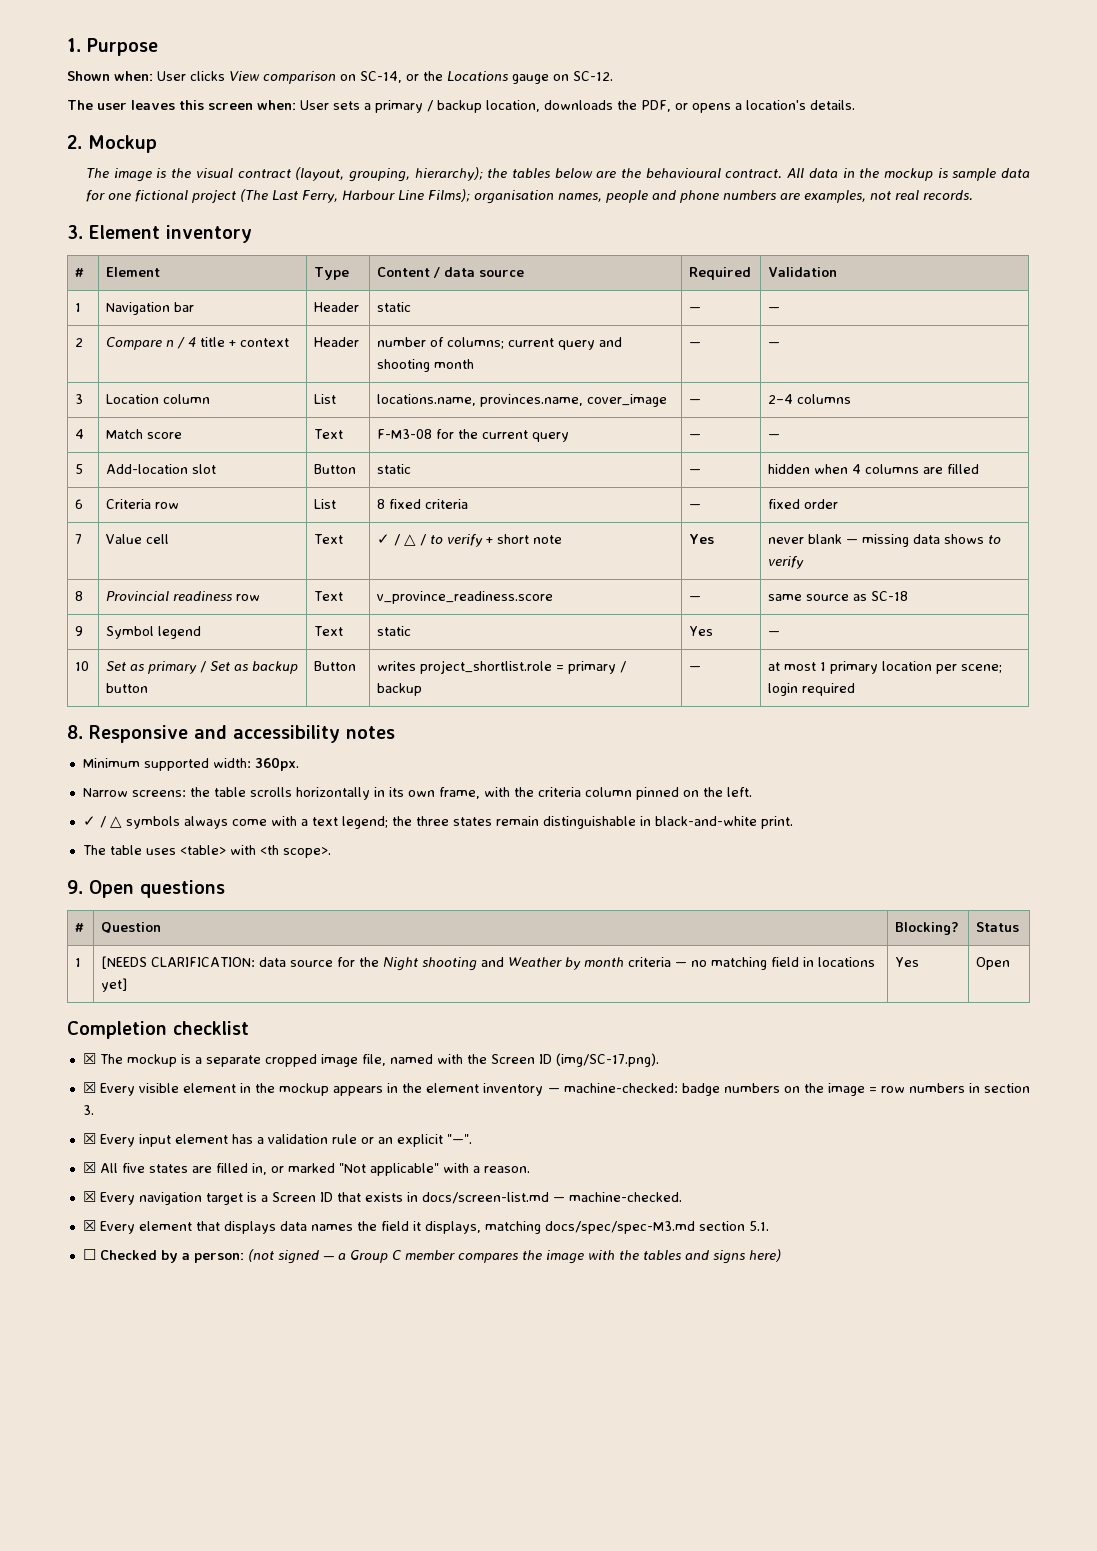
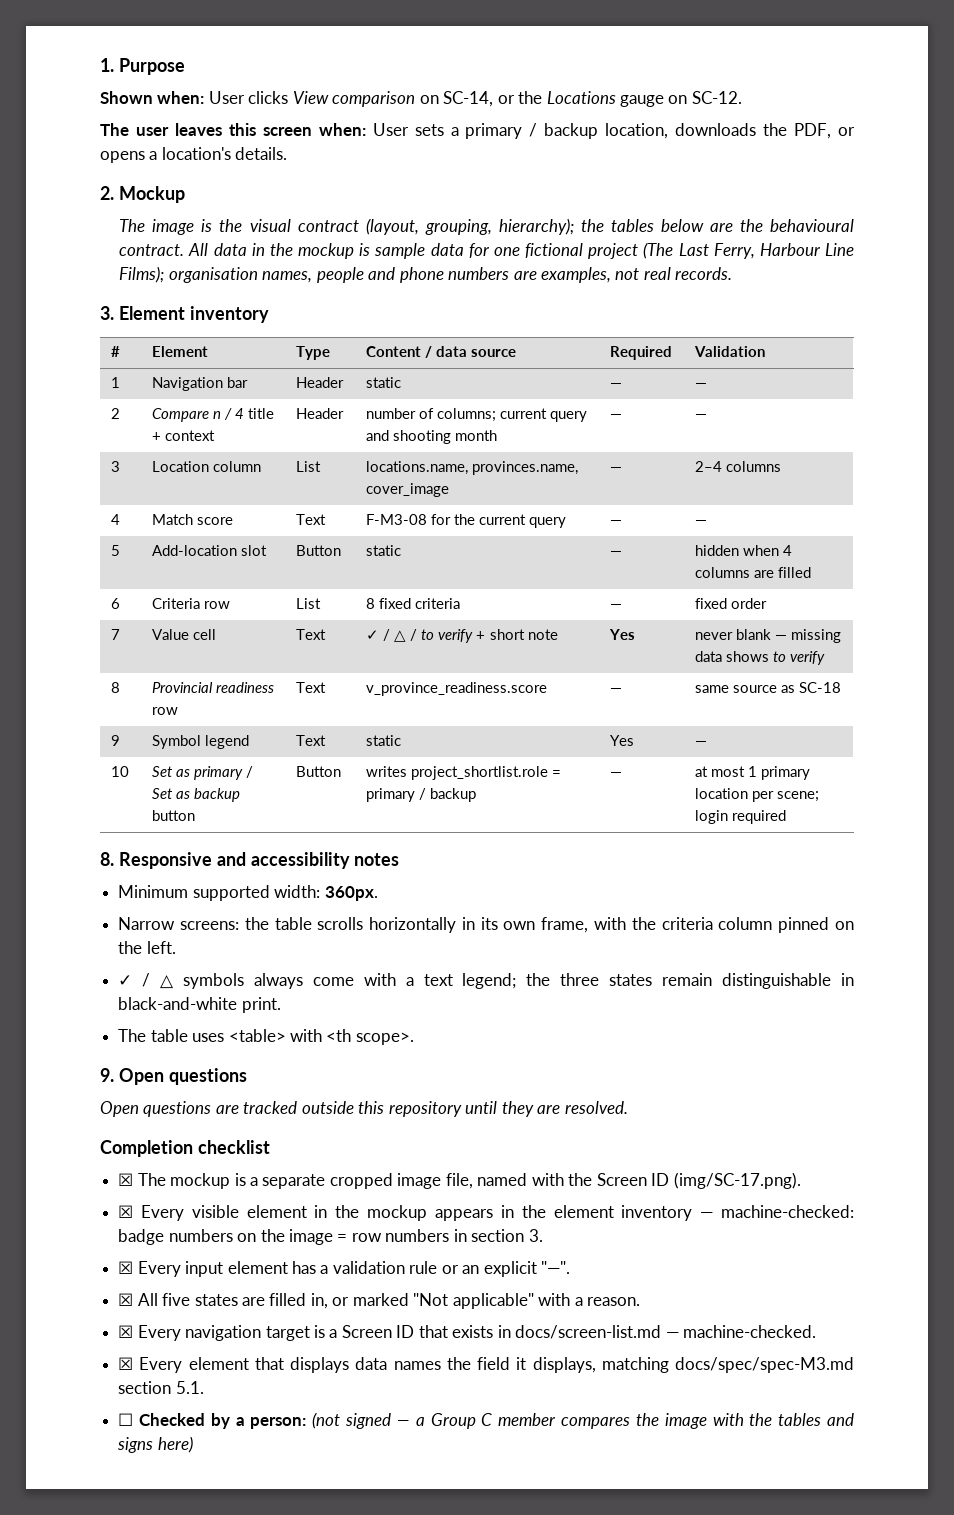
[75,923,85,932] [101,922,162,933] [895,922,960,935] [976,922,1020,932] [75,958,82,967] [101,956,876,971] [101,978,128,992] [895,957,920,967] [976,957,1011,970] // # | Question | Blocking? | Status // 1 | [NEEDS CLARIFICATION: data source for the Night shooting and Weather by month criteria — no matching field in locations yet] | Yes | Open -> [100,1101,628,1117] // Open questions are tracked outside this repository until they are resolved.

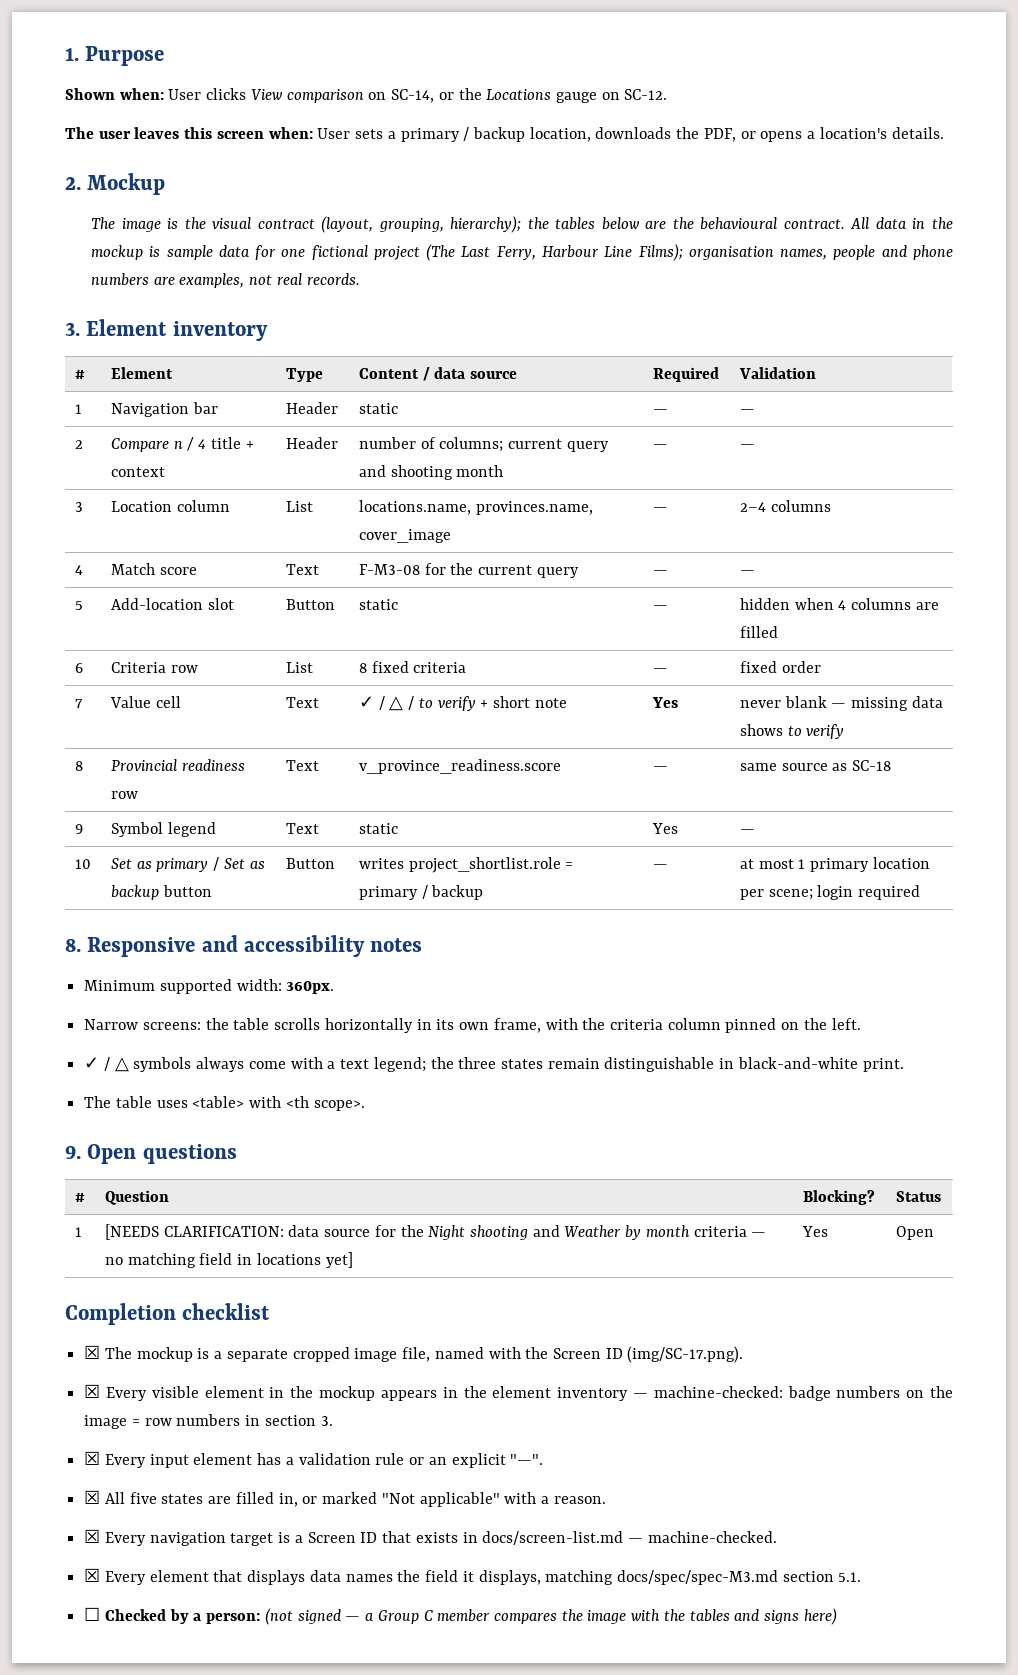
[100,1101,628,1117] // Open questions are tracked outside this repository until they are resolved. -> [74,1193,85,1202] [104,1190,169,1205] [802,1190,875,1205] [895,1191,941,1202] [74,1227,82,1237] [104,1224,767,1240] [104,1252,353,1268] [801,1226,828,1237] [895,1226,934,1240] // # | Question | Blocking? | Status // 1 | [NEEDS CLARIFICATION: data source for the Night shooting and Weather by month criteria — no matching field in locations yet] | Yes | Open

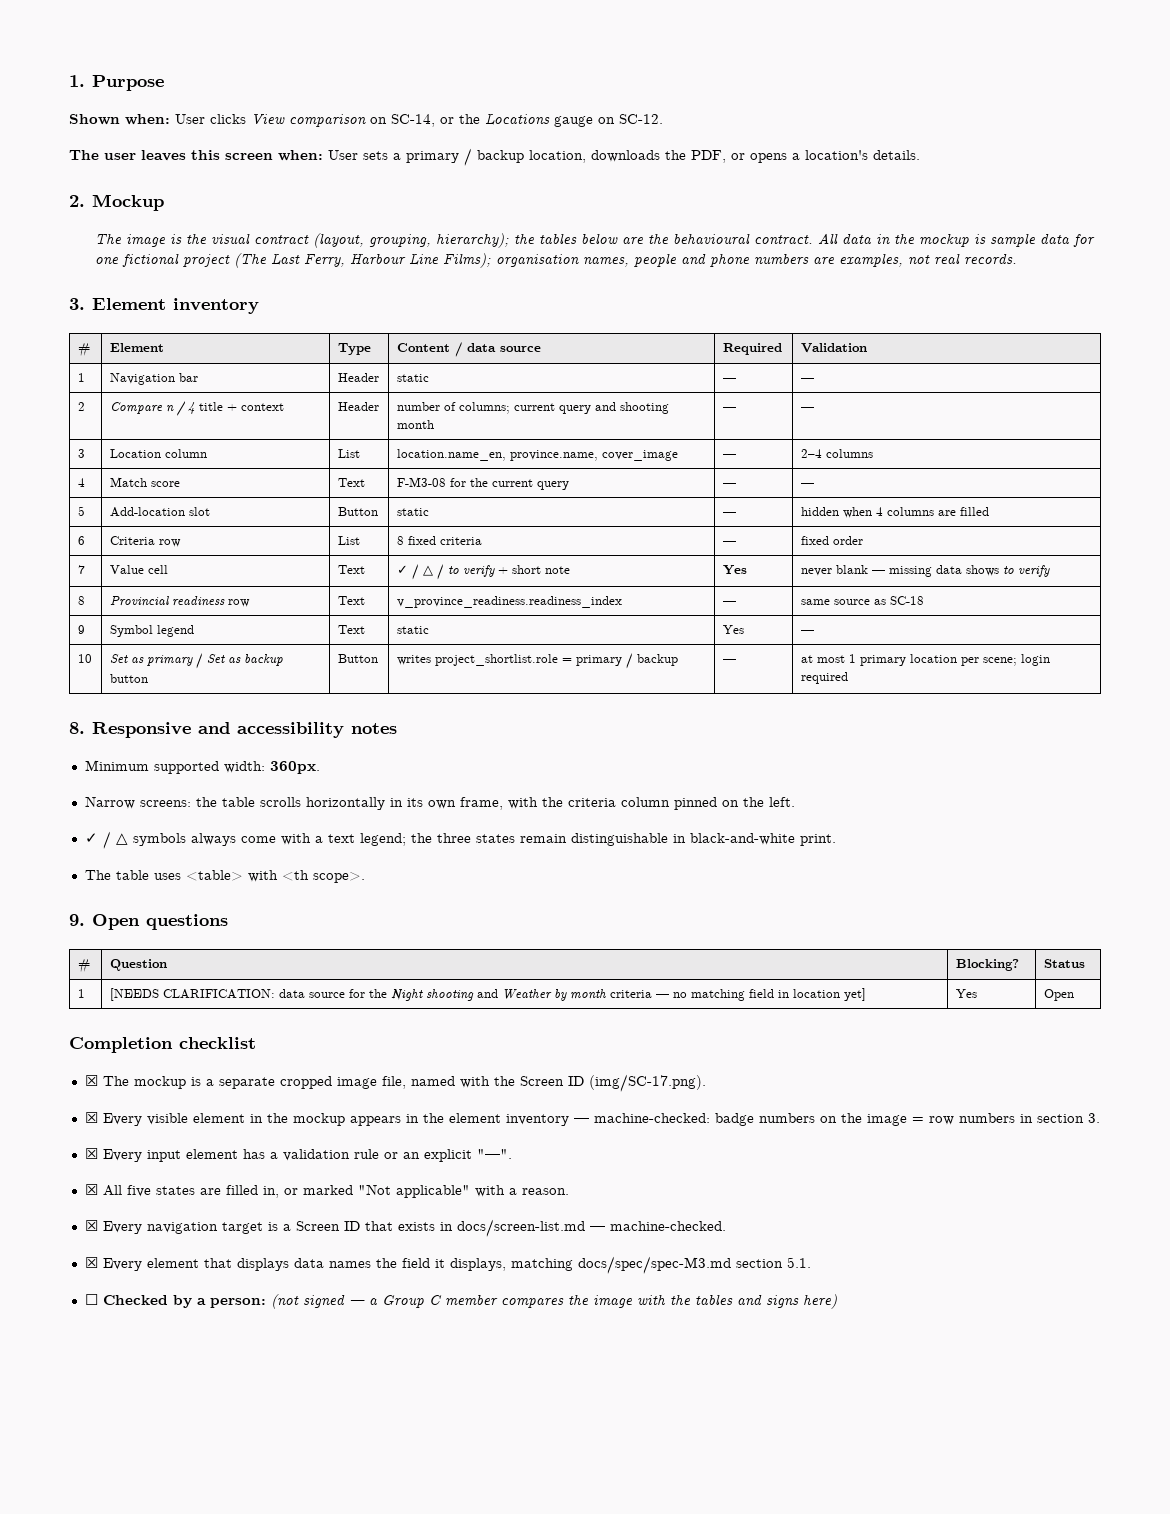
[358,500,593,515] locations.name, provinces.name, -> [396,449,598,461] location.name_en, province.name,
[358,759,561,774] v_province_readiness.score -> [396,596,622,608] v_province_readiness.readiness_index
[256,1253,321,1265] locations -> [792,989,840,998] location

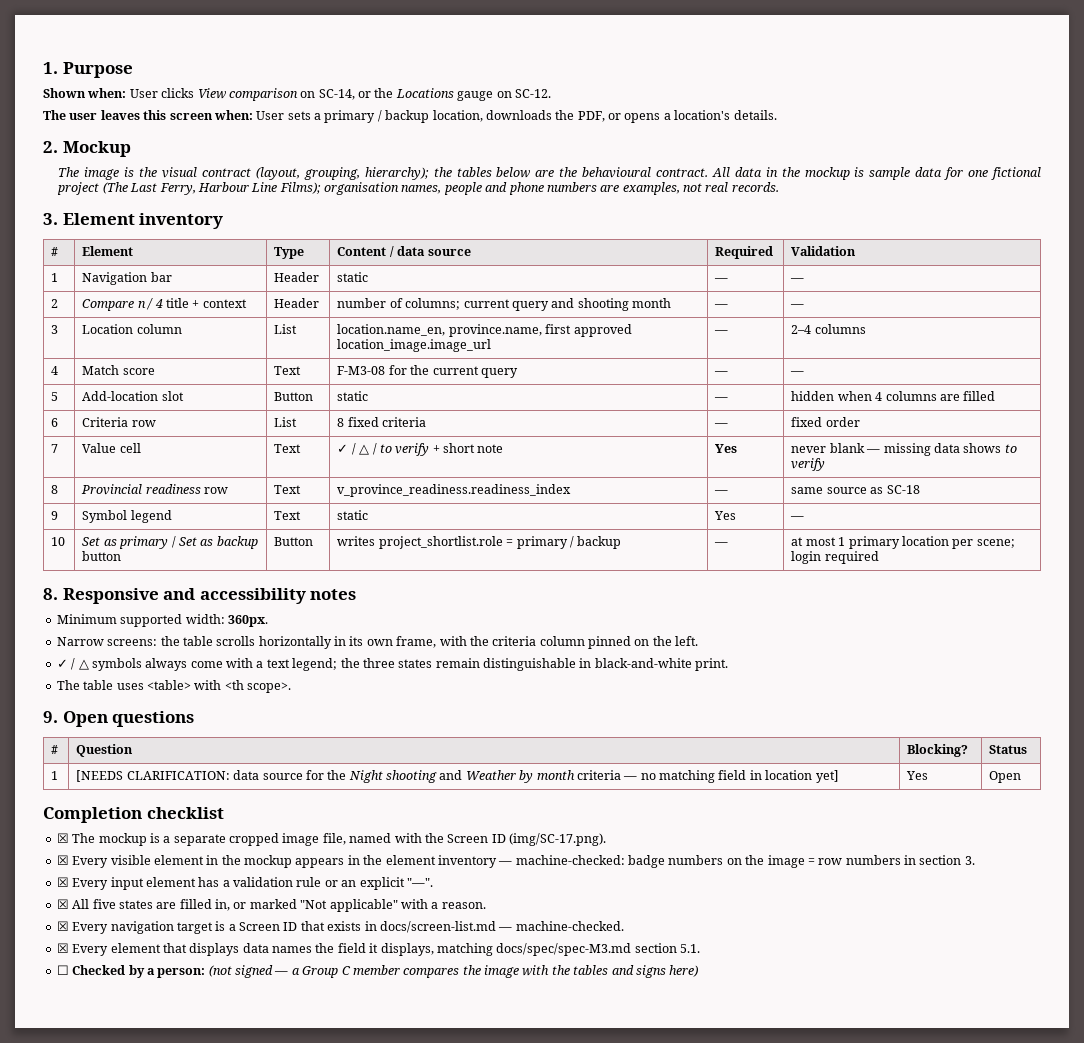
[601,450,678,461] cover_image -> [545,324,632,337] [337,339,492,352] first approved location_image.image_url

